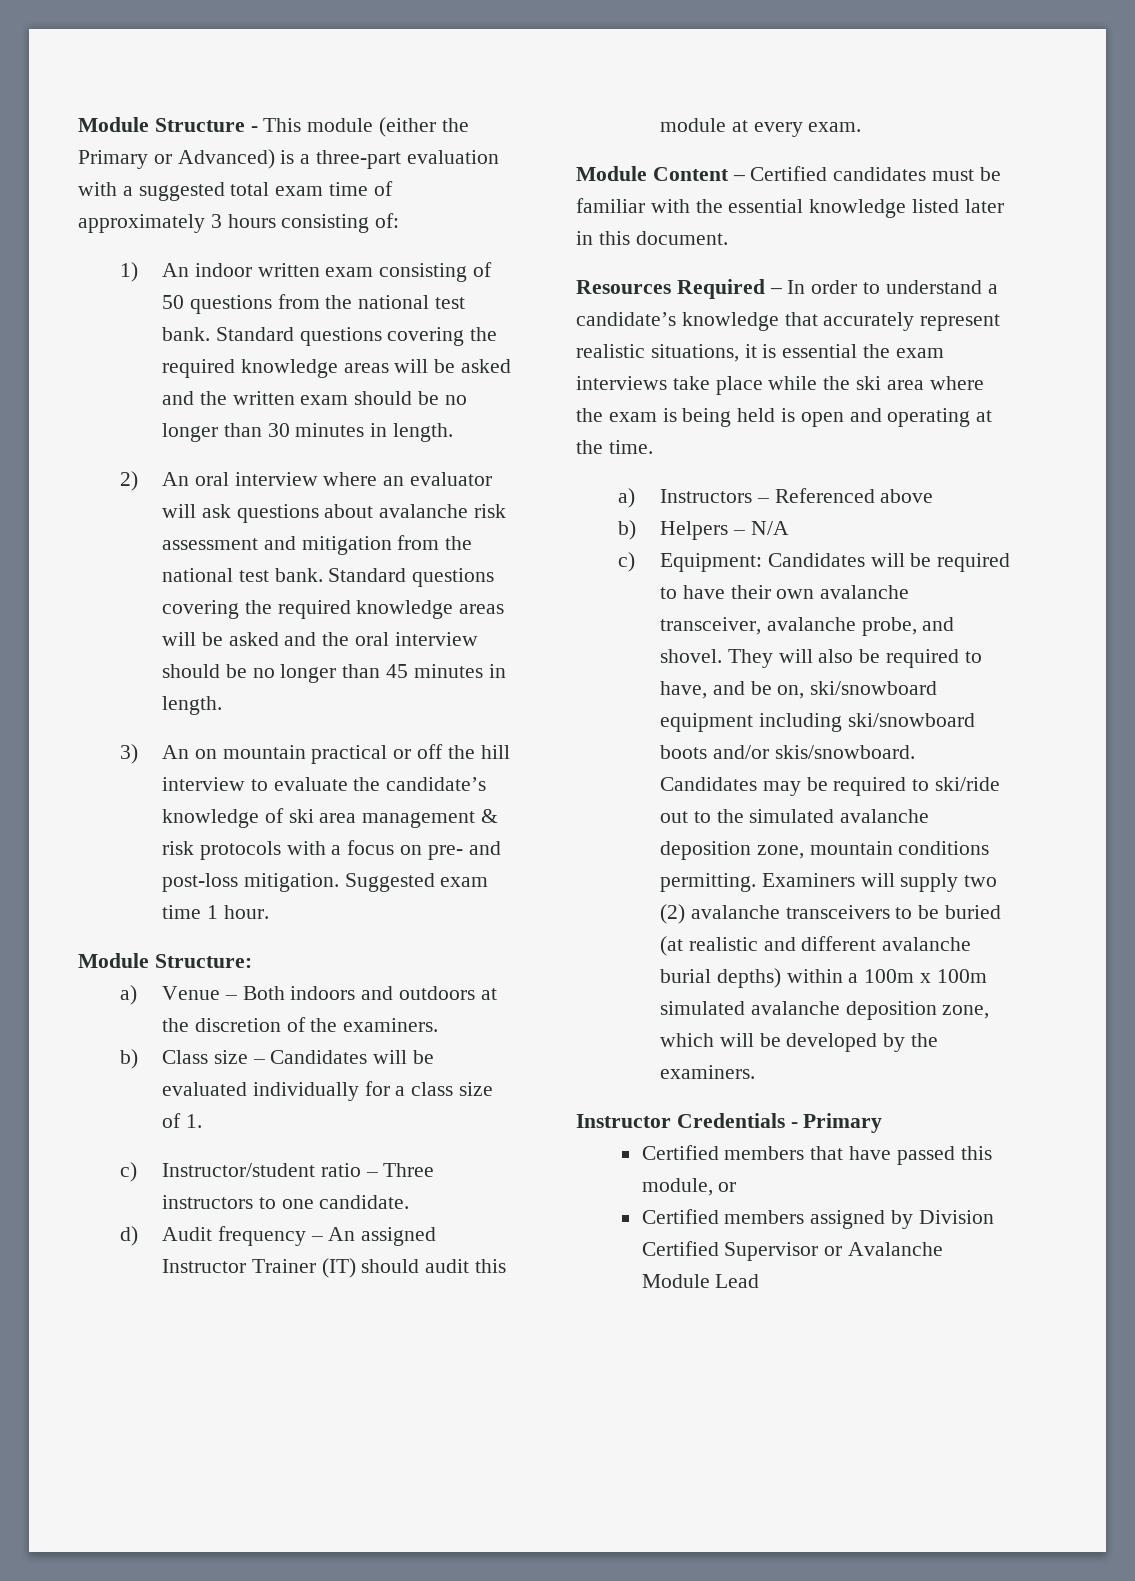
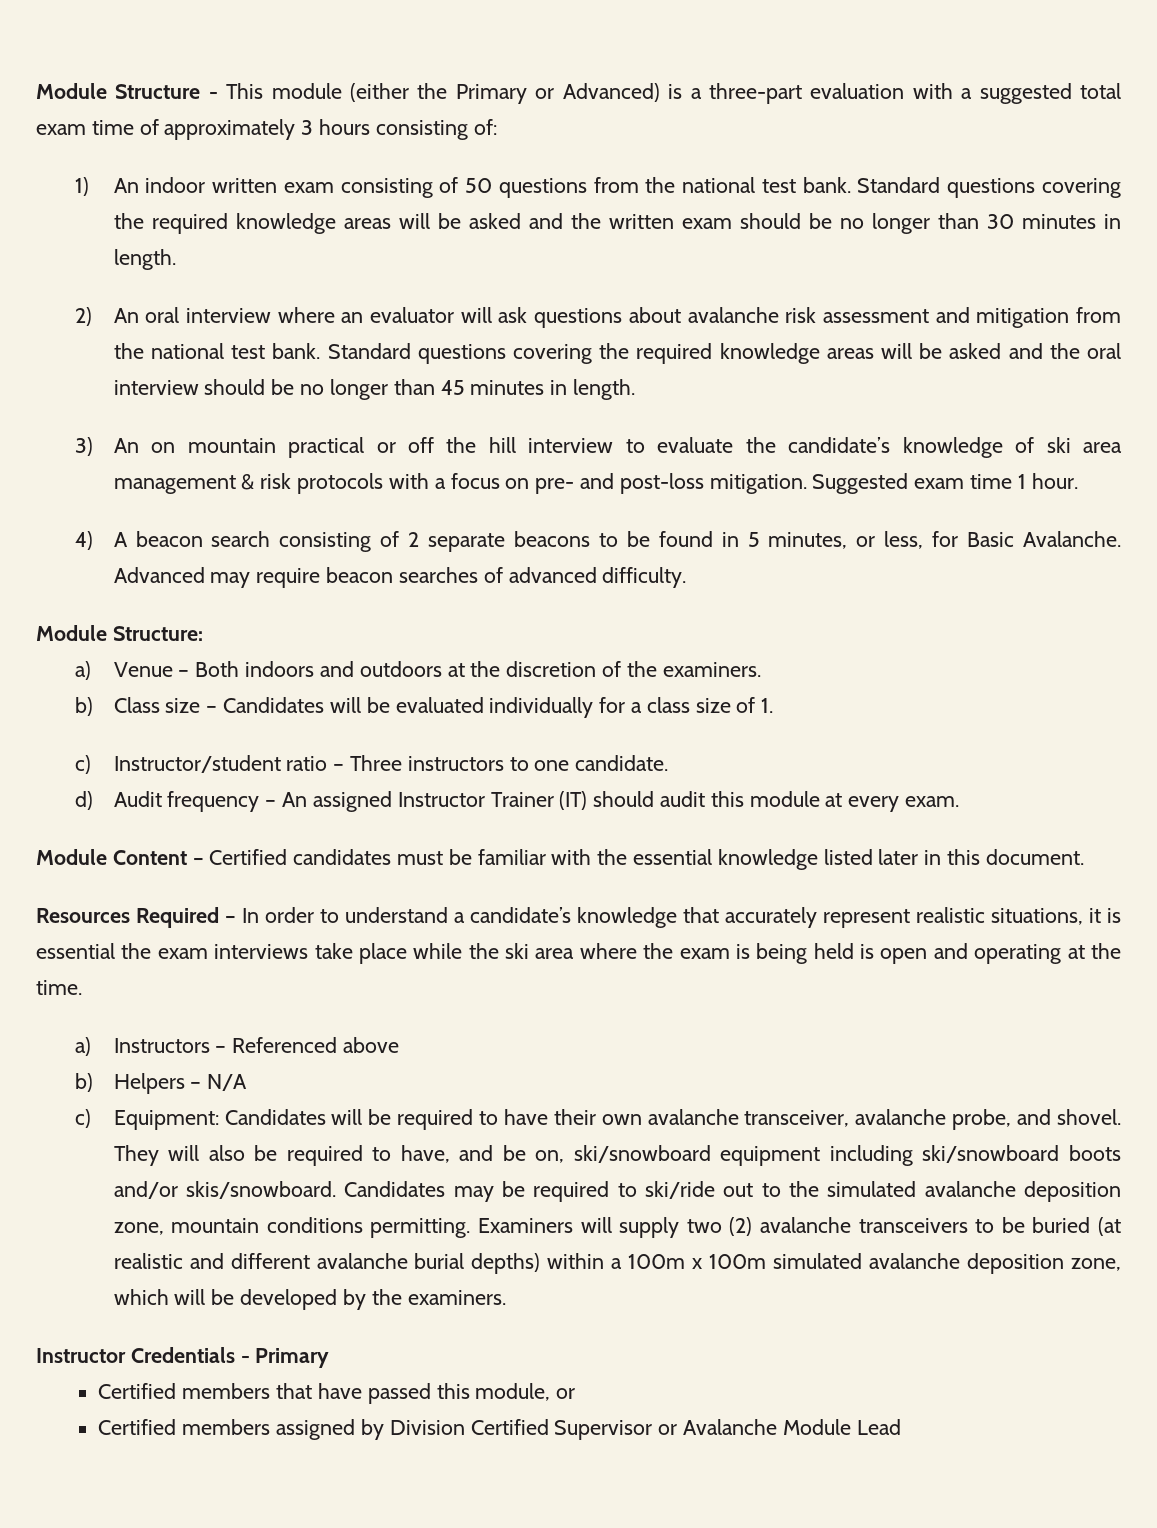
(269, 912) none -> [74,531,1122,552] [113,567,687,588] // 4) A beacon search consisting of 2 separate beacons to be found in 5 minutes, or less, for Basic Avalanche. Advanced may require beacon searches of advanced difficulty.

